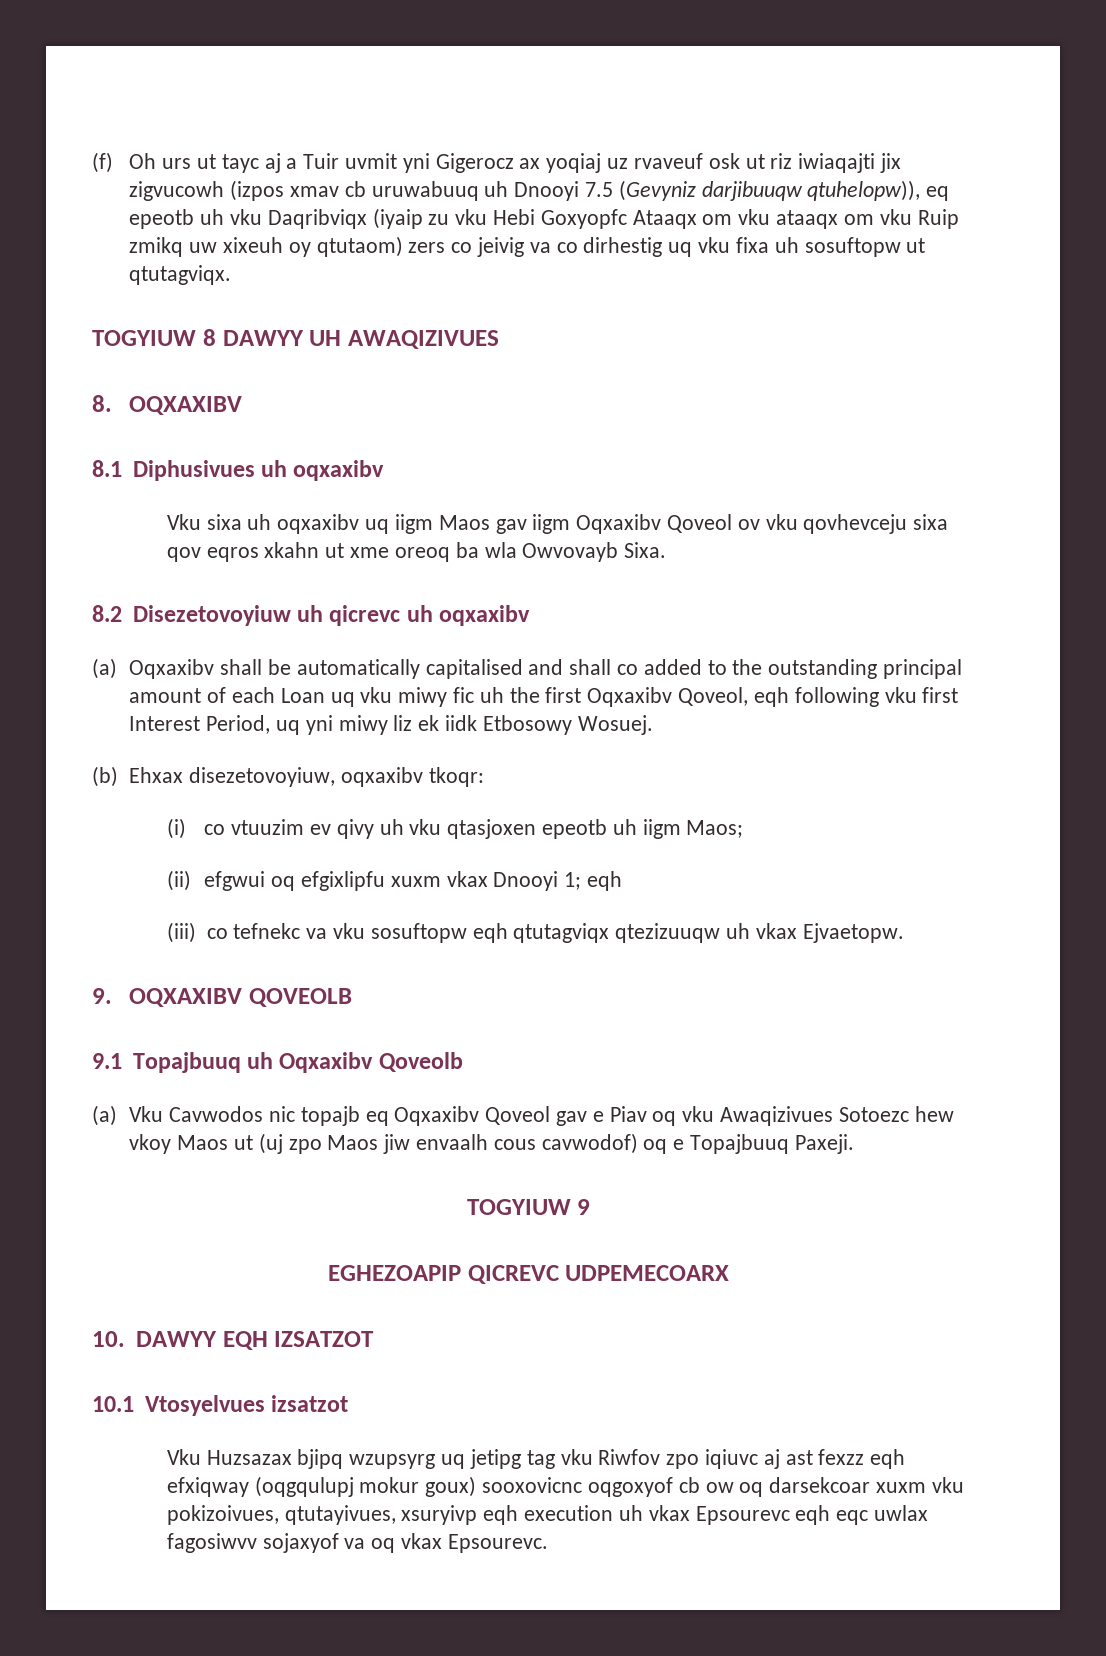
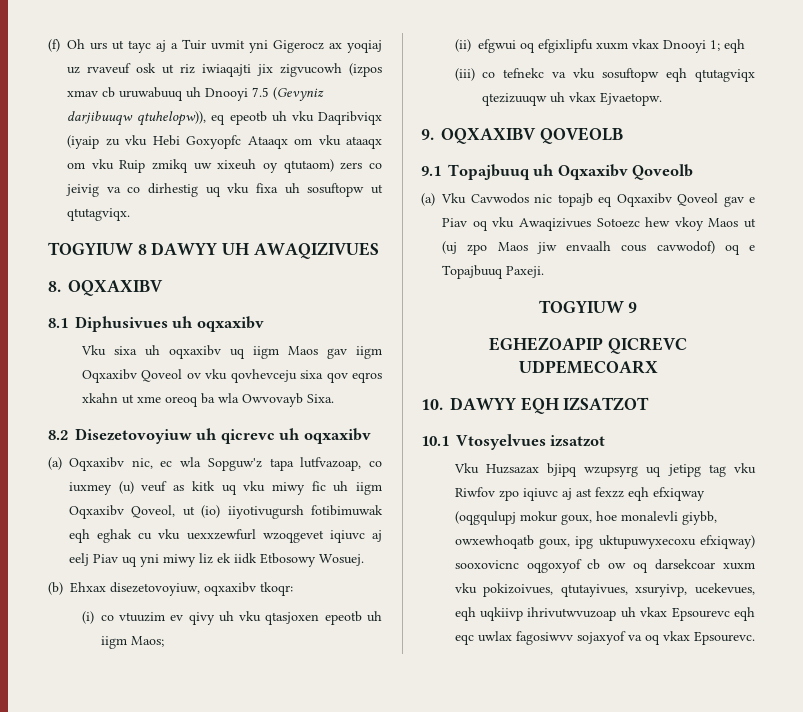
[220,659,963,679] [129,687,325,703] shall be automatically capitalised and shall co added to the outstanding principal amount of each Loan -> [131,457,383,471] [69,481,215,495] nic, ec wla Sopguw'z tapa lutfvazoap, co iuxmey (u) veuf as kitk
[509,687,959,707] [129,715,271,734] the first Oqxaxibv Qoveol, eqh following vku first Interest Period, -> [355,482,382,495] [69,505,383,519] [69,529,382,543] [69,553,118,566] iigm Oqxaxibv Qoveol, ut (io) iiyotivugursh fotibimuwak eqh eghak cu vku uexxzewfurl wzoqgevet iqiuvc aj eelj Piav
[425,1476,477,1497] goux) -> [560,511,717,525] [454,535,755,549] goux, hoe monalevli giybb, owxewhoqatb goux, ipg uktupuwyxecoxu efxiqway)
[401,1505,614,1525] xsuryivp eqh execution -> [635,583,755,597] [454,607,617,621] xsuryivp, ucekevues, eqh uqkiivp ihrivutwvuzoap

